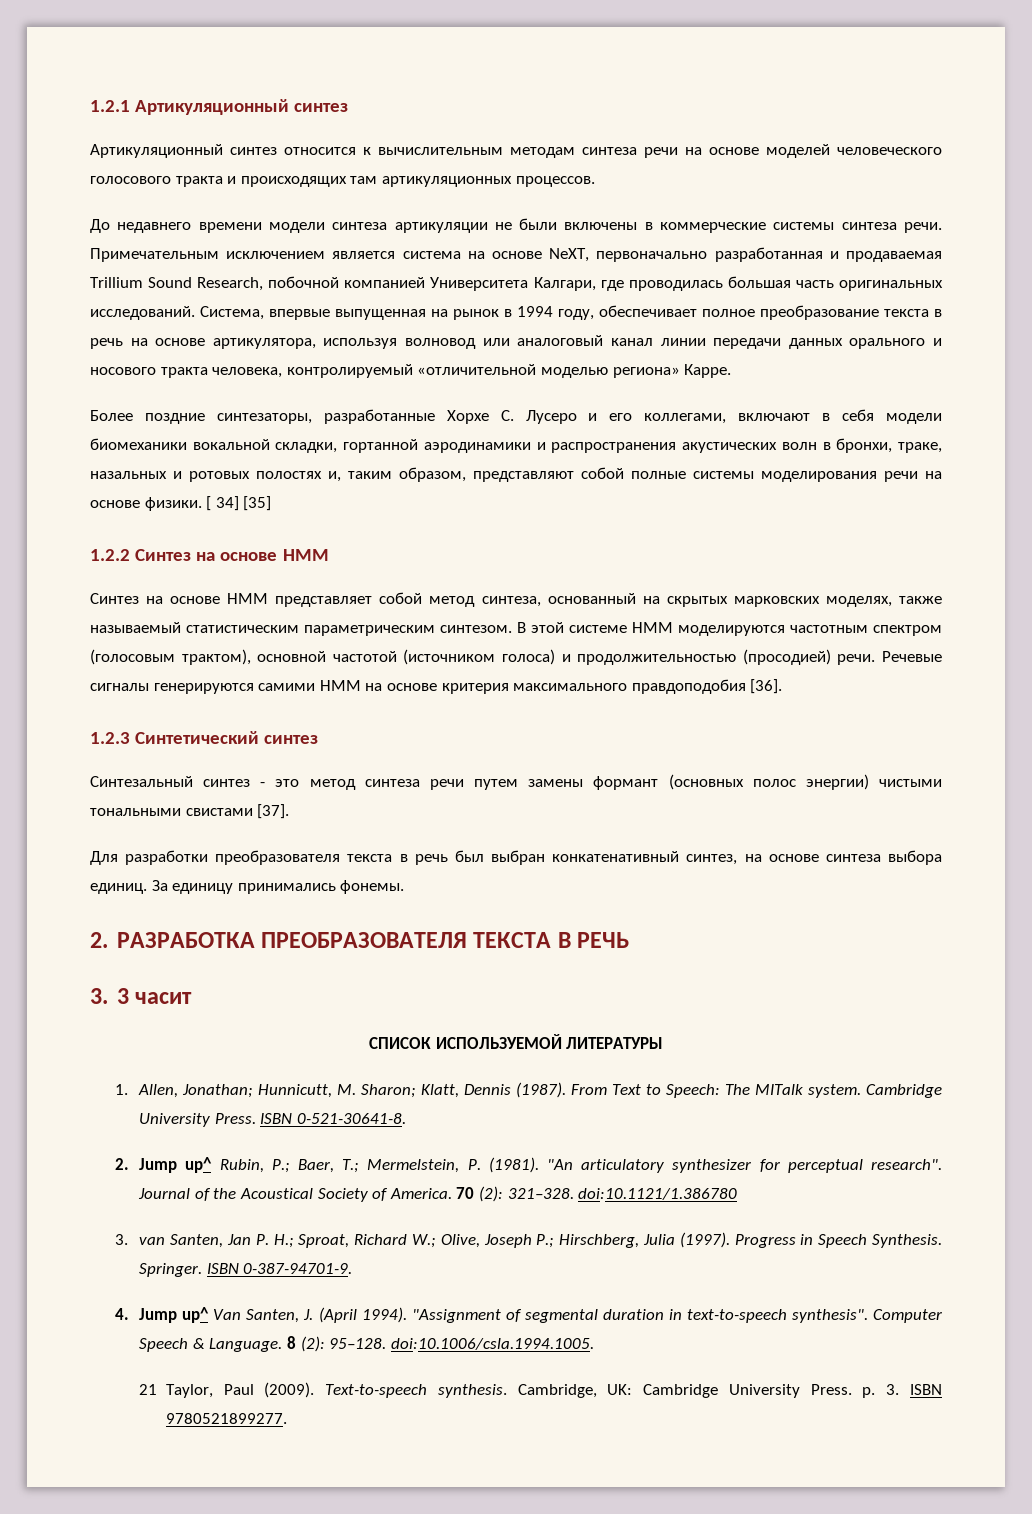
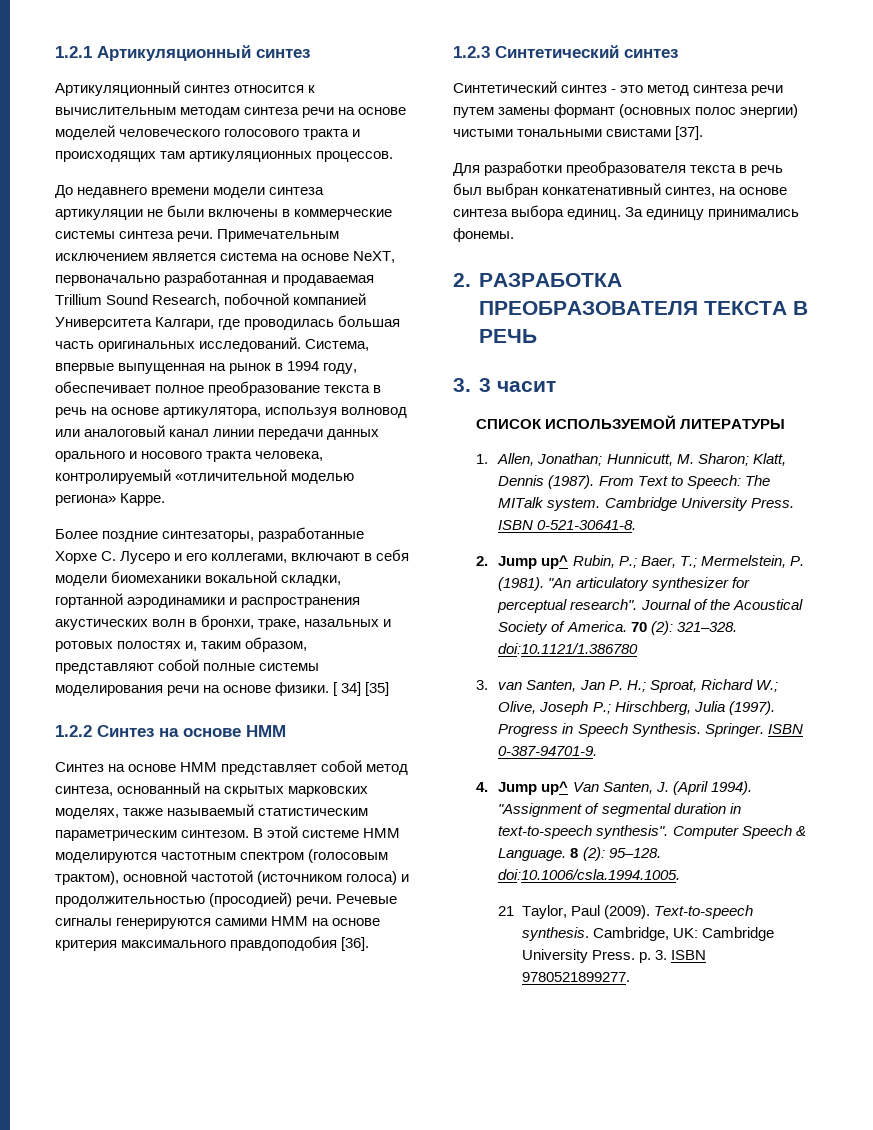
[90,776,193,787] Синтезальный -> [453,81,557,93] Синтетический

